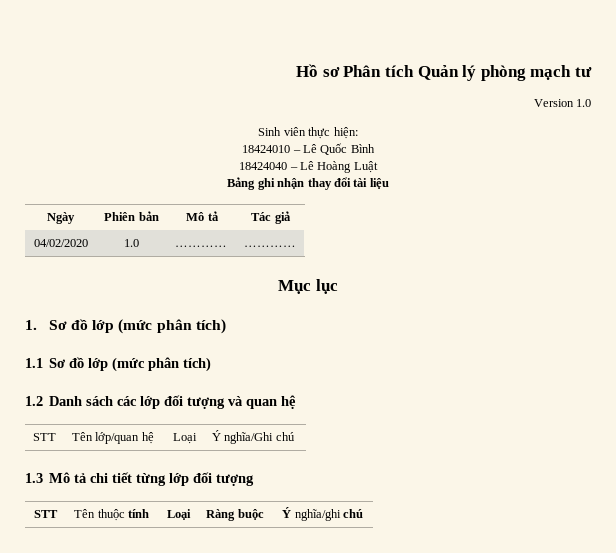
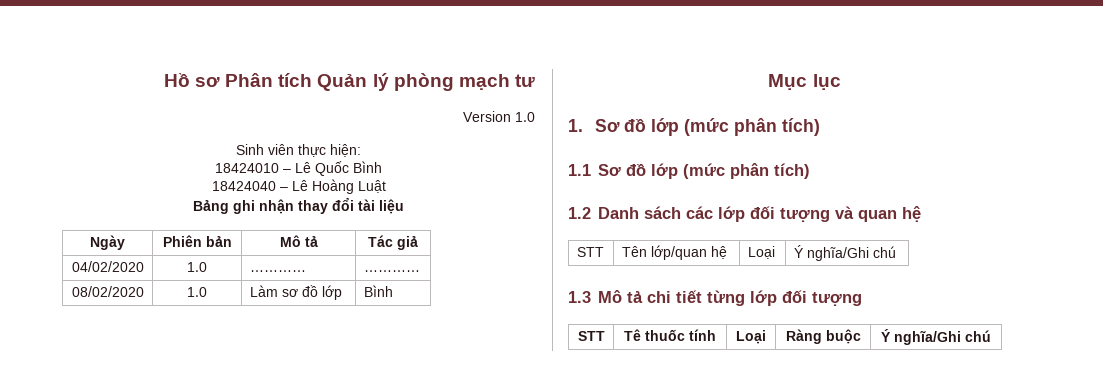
(296, 246) none -> [71,286,144,297] [187,287,207,297] [249,285,342,300] [363,285,393,297] // 08/02/2020 | 1.0 | Làm sơ đồ lớp | Bình
[74,509,125,521] Tên thuộc -> [624,329,685,341] Tê thuốc
[294,509,341,521] nghĩa/ghi -> [894,330,961,345] nghĩa/Ghi

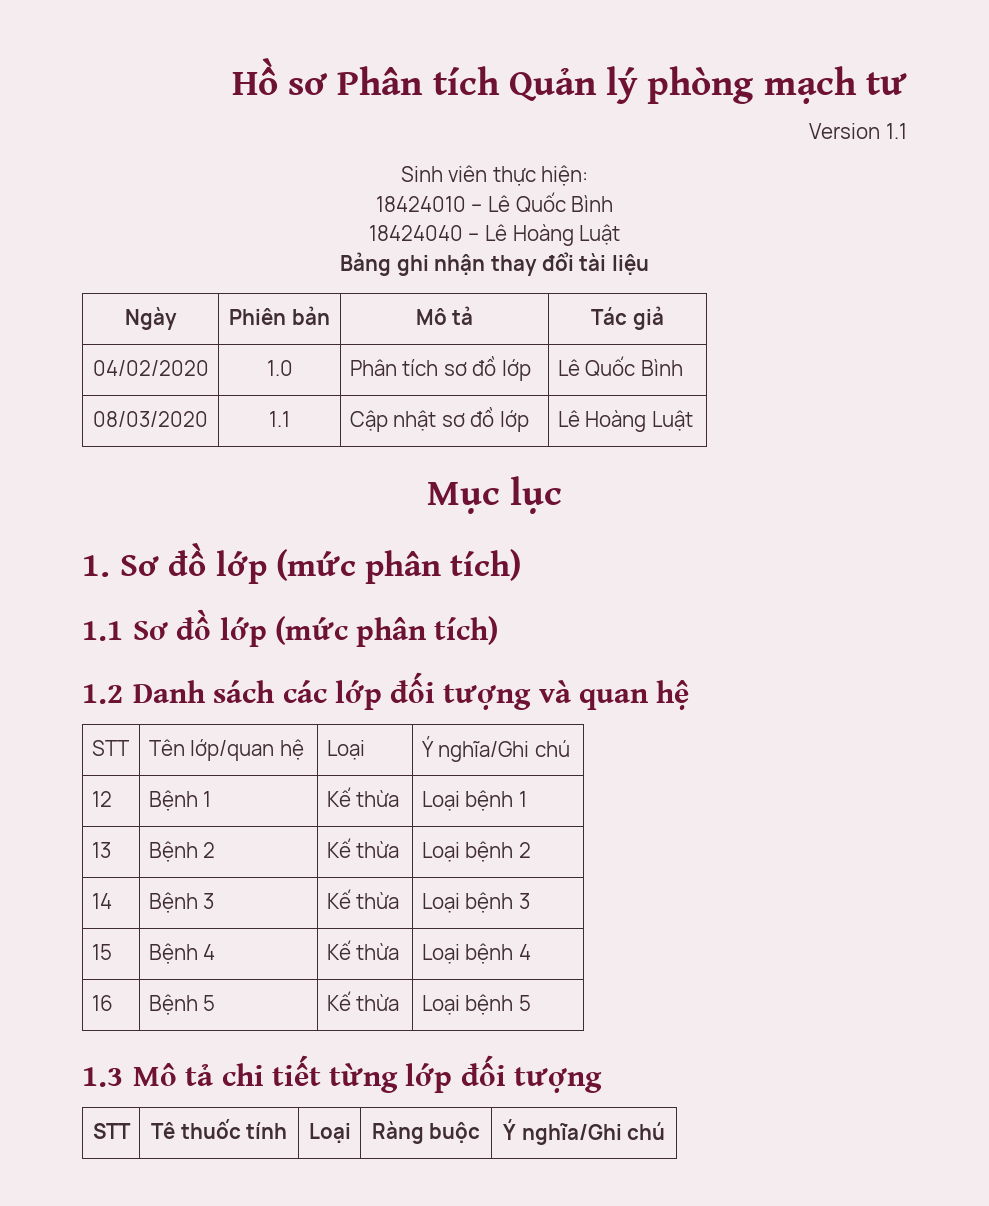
[515,112,535,122] 1.0 -> [886,123,907,139] 1.1
[249,270,306,272] [363,270,420,272] [71,286,144,297] [187,287,207,297] [249,285,342,300] [363,285,393,297] ………… | ………… // 08/02/2020 | 1.0 | Làm sơ đồ lớp | Bình -> [349,356,531,381] [557,356,683,376] [93,411,208,427] [269,411,290,427] [349,407,529,432] [557,410,693,432] Phân tích sơ đồ lớp | Lê Quốc Bình // 08/03/2020 | 1.1 | Cập nhật sơ đồ lớp | Lê Hoàng Luật
(896, 252) none -> [91,791,112,807] [148,790,212,811] [326,787,400,807] [421,790,527,811] [91,842,111,858] [148,841,216,862] [326,838,400,858] [421,841,531,862] [91,893,112,909] [148,892,215,913] [326,889,400,909] [421,892,530,913] [91,944,112,960] [148,943,216,964] [326,940,400,960] [421,943,531,964] [91,995,113,1011] [148,994,216,1015] [326,991,400,1011] [421,994,531,1015] // 12 | Bệnh 1 | Kế thừa | Loại bệnh 1 // 13 | Bệnh 2 | Kế thừa | Loại bệnh 2 // 14 | Bệnh 3 | Kế thừa | Loại bệnh 3 // 15 | Bệnh 4 | Kế thừa | Loại bệnh 4 // 16 | Bệnh 5 | Kế thừa | Loại bệnh 5

